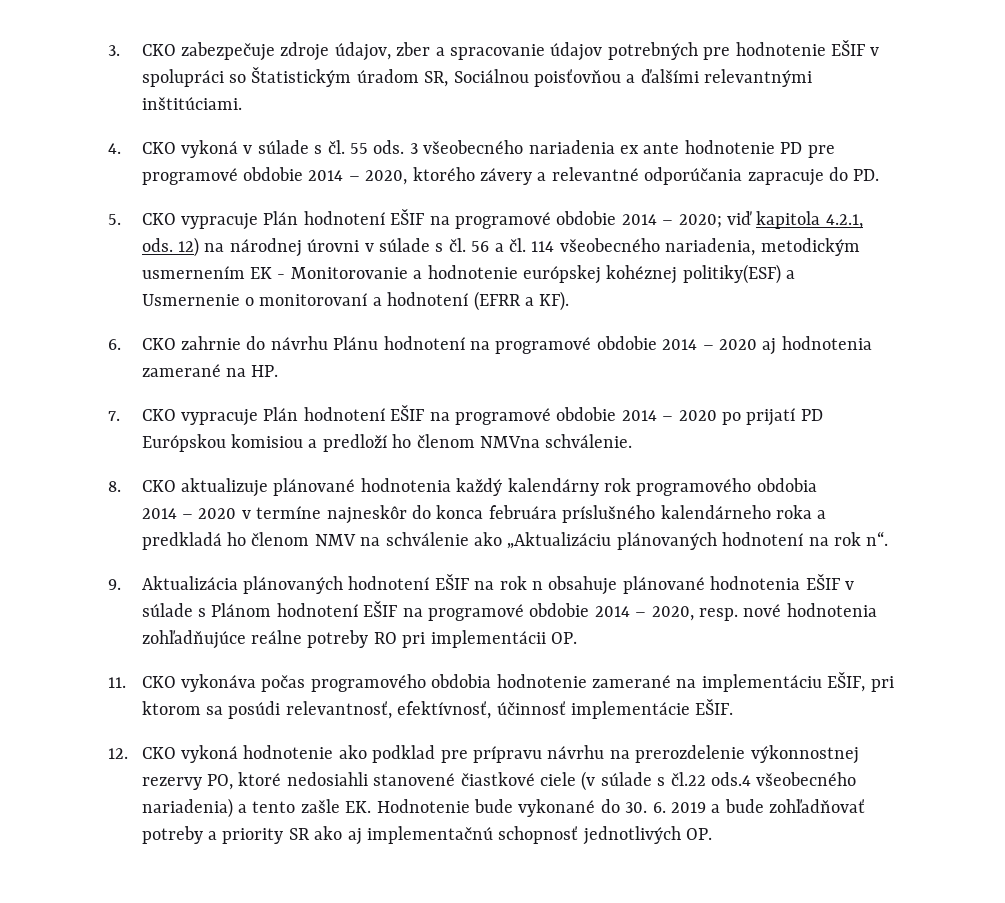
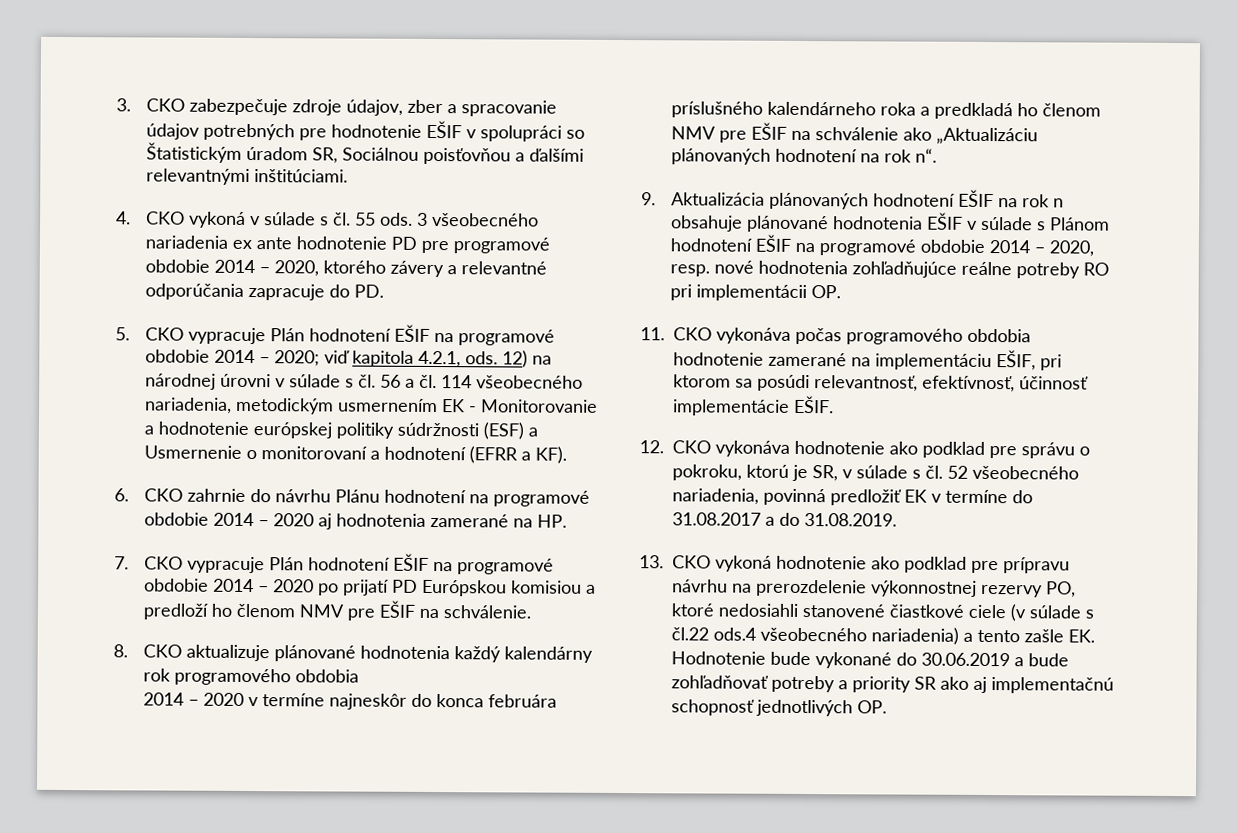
[606,264,781,284] kohéznej politiky(ESF) -> [335,422,524,440] politiky súdržnosti (ESF)
[480,436,541,448] NMVna -> [298,600,439,621] NMV pre EŠIF na
(356, 540) none -> [718,122,787,143] pre EŠIF
(176, 753) none -> [715,440,1090,459] [672,464,1079,482] [672,488,1033,506] [672,512,897,527] [639,555,711,569] vykonáva hodnotenie ako podklad pre správu o pokroku, ktorú je SR, v súlade s čl. 52 všeobecného nariadenia, povinná predložiť EK v termíne do 31.08.2017 a do 31.08.2019. // 13. CKO
[625,802,707,813] 30. 6. 2019 -> [921,652,1010,667] 30.06.2019

